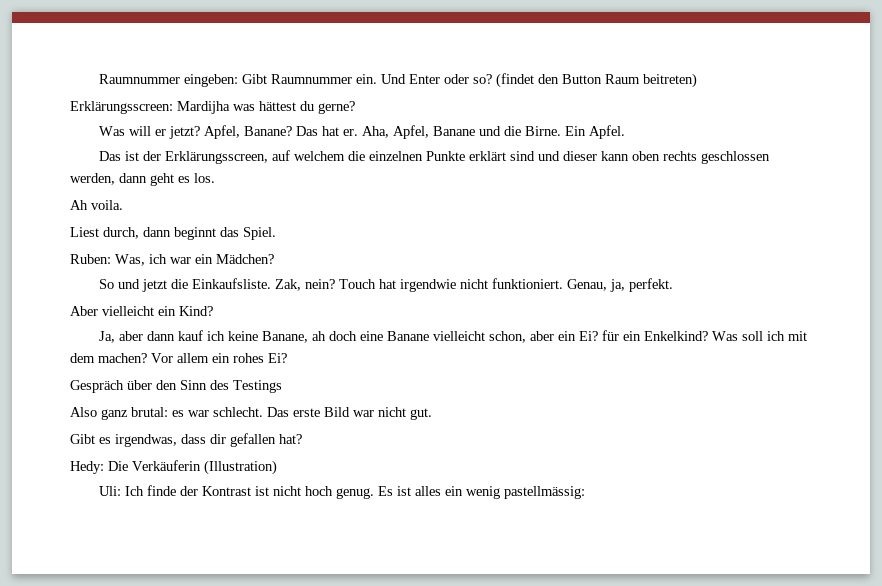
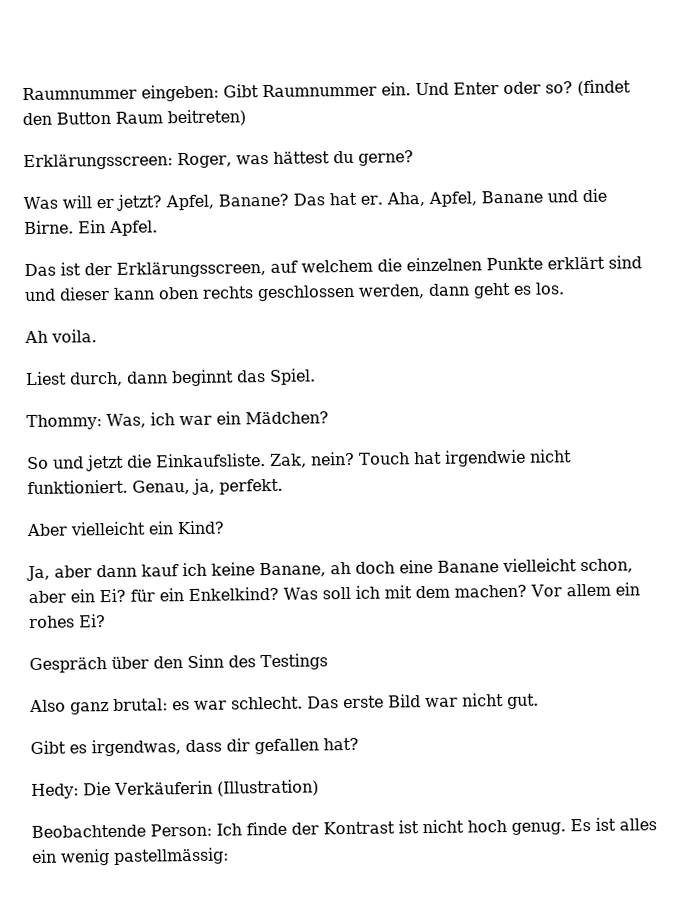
[177,101,230,114] Mardijha -> [177,152,232,169] Roger,
[70,254,111,264] Ruben: -> [26,414,102,431] Thommy:
[99,486,122,496] Uli: -> [31,823,212,838] Beobachtende Person:

